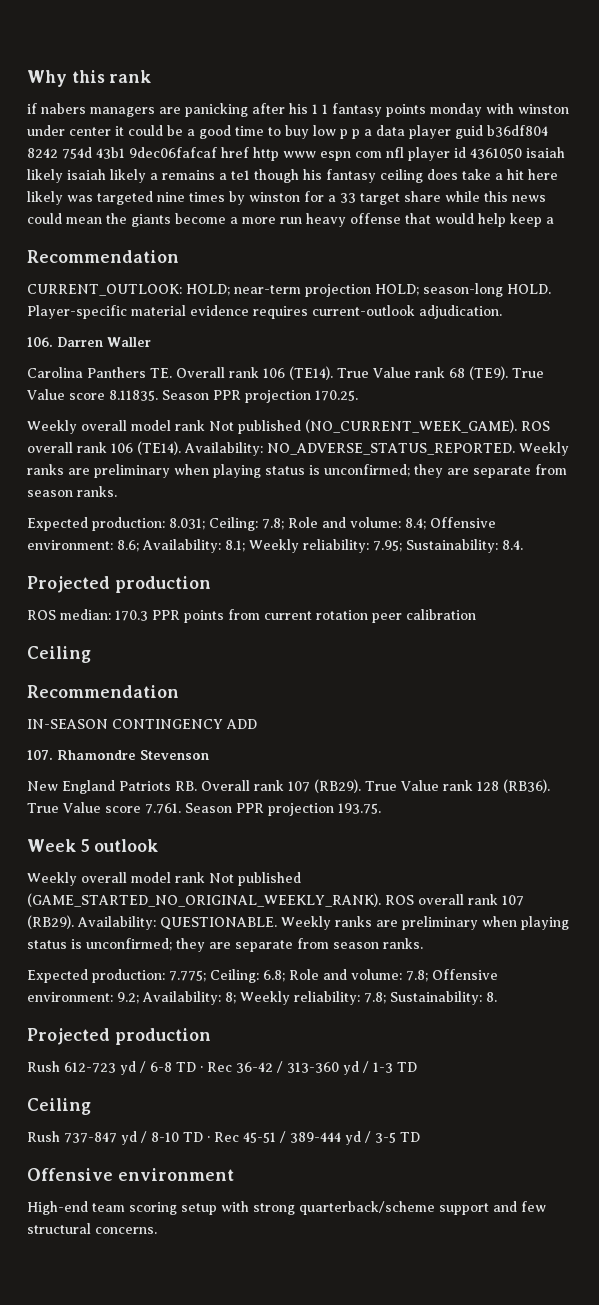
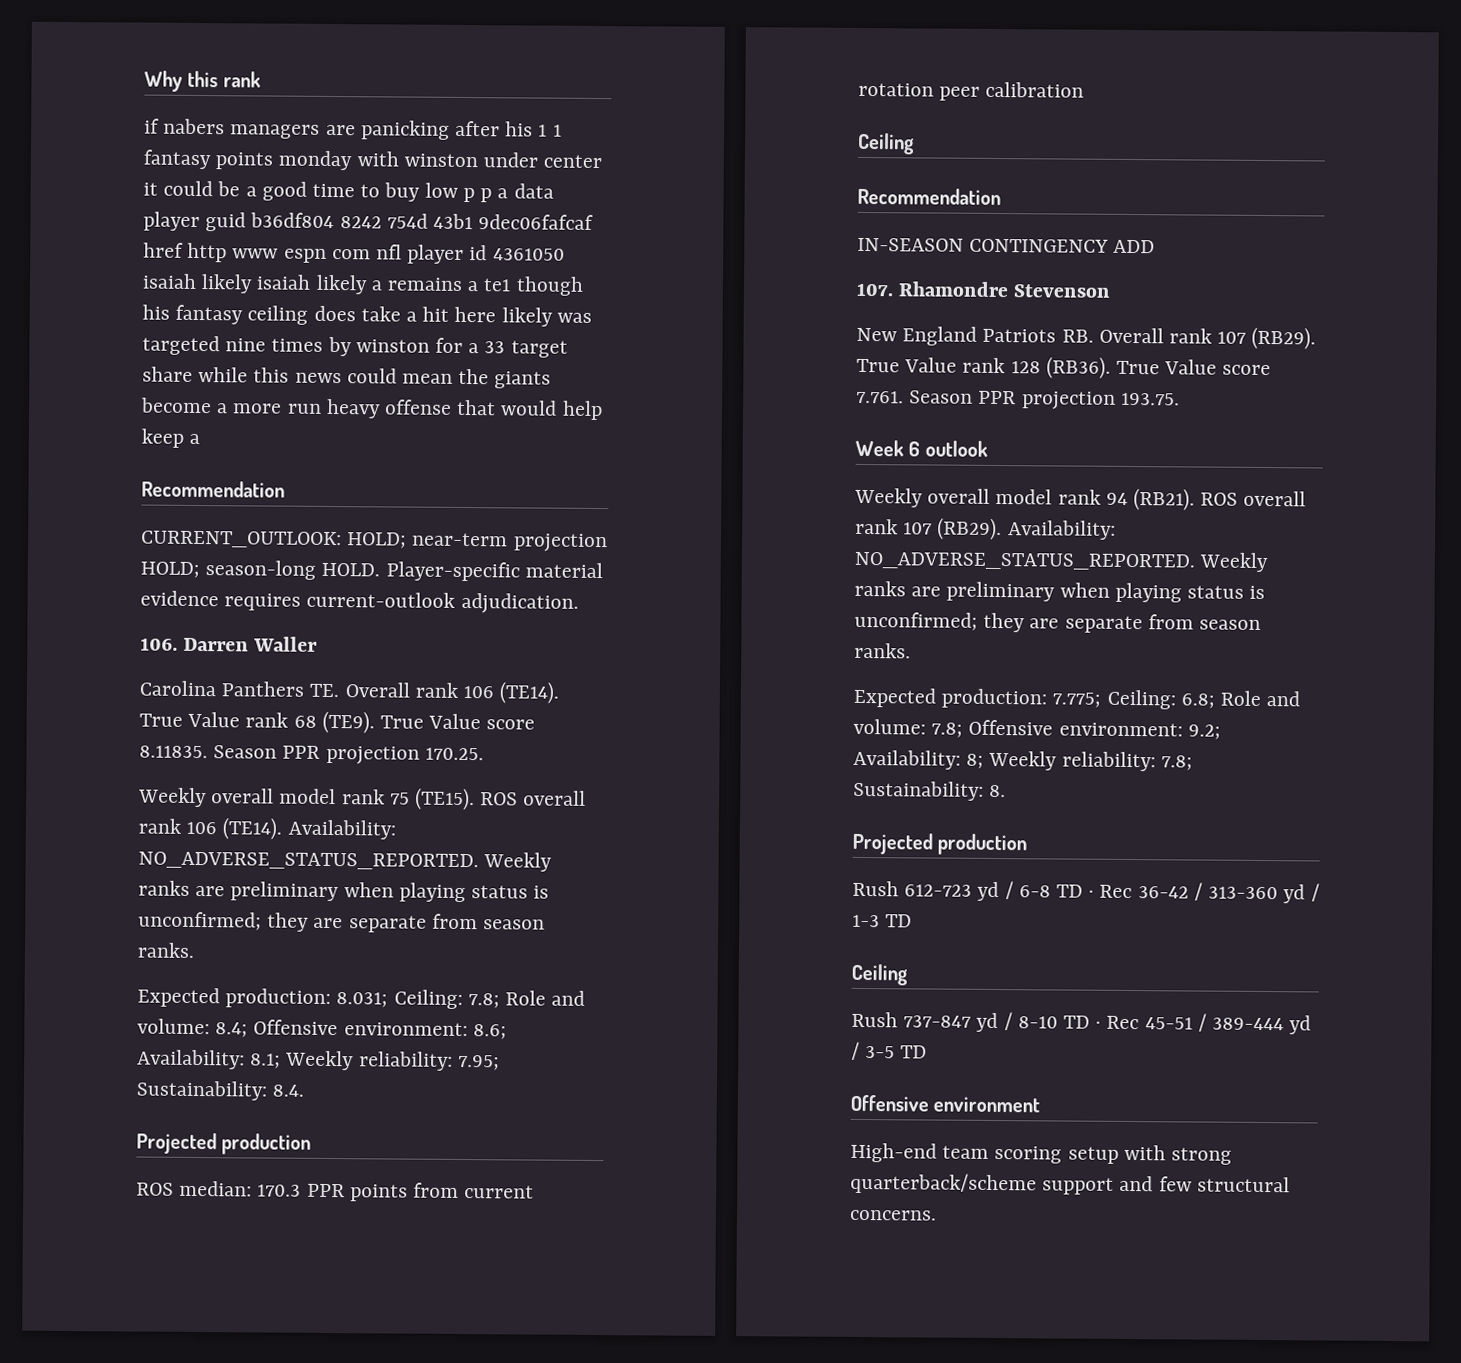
[209,419,517,434] Not published (NO_CURRENT_WEEK_GAME). -> [389,787,476,811] 75 (TE15).
[80,839,90,852] 5 -> [908,441,921,457] 6
[209,872,301,886] [27,893,381,907] Not published (GAME_STARTED_NO_ORIGINAL_WEEKLY_RANK). -> [1105,488,1196,511] 94 (RB21).
[160,917,277,930] QUESTIONABLE. -> [854,551,1195,571] NO_ADVERSE_STATUS_REPORTED.

